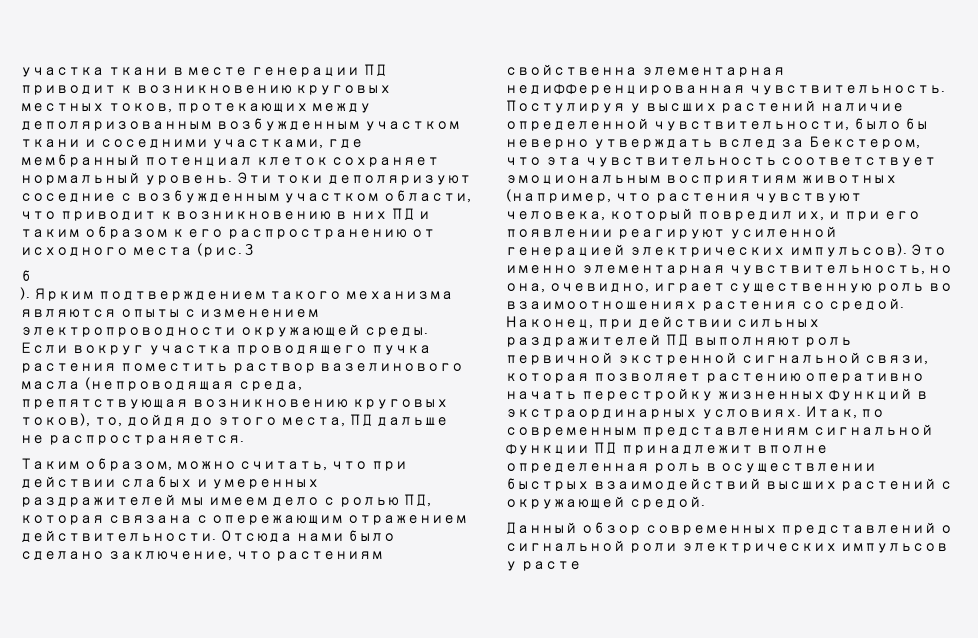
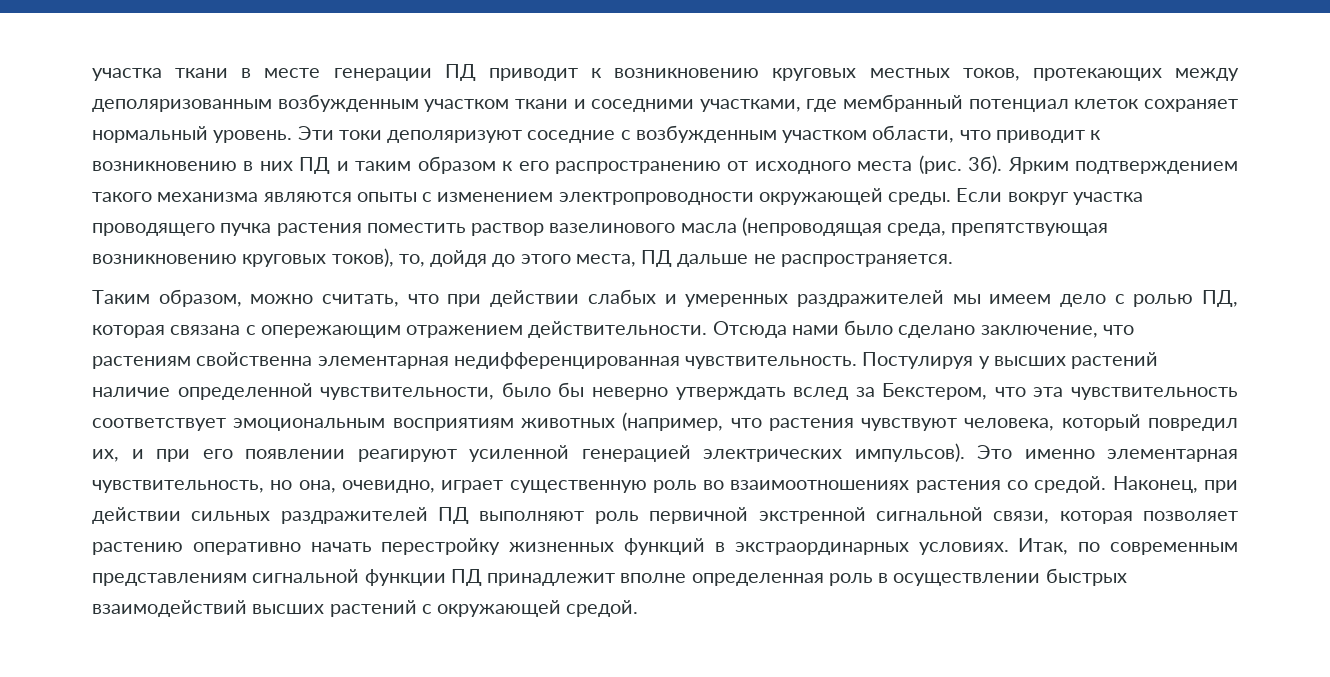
[245,244,254,255] [20,270,32,281] [20,287,30,300] 3 // б // ). -> [968,155,1003,174] 3б).
[505,522,953,535] [505,540,949,553] [505,561,581,571] // Данный обзор современных представлений о сигнальной роли электрических импульсов у расте -> (639, 608) none

